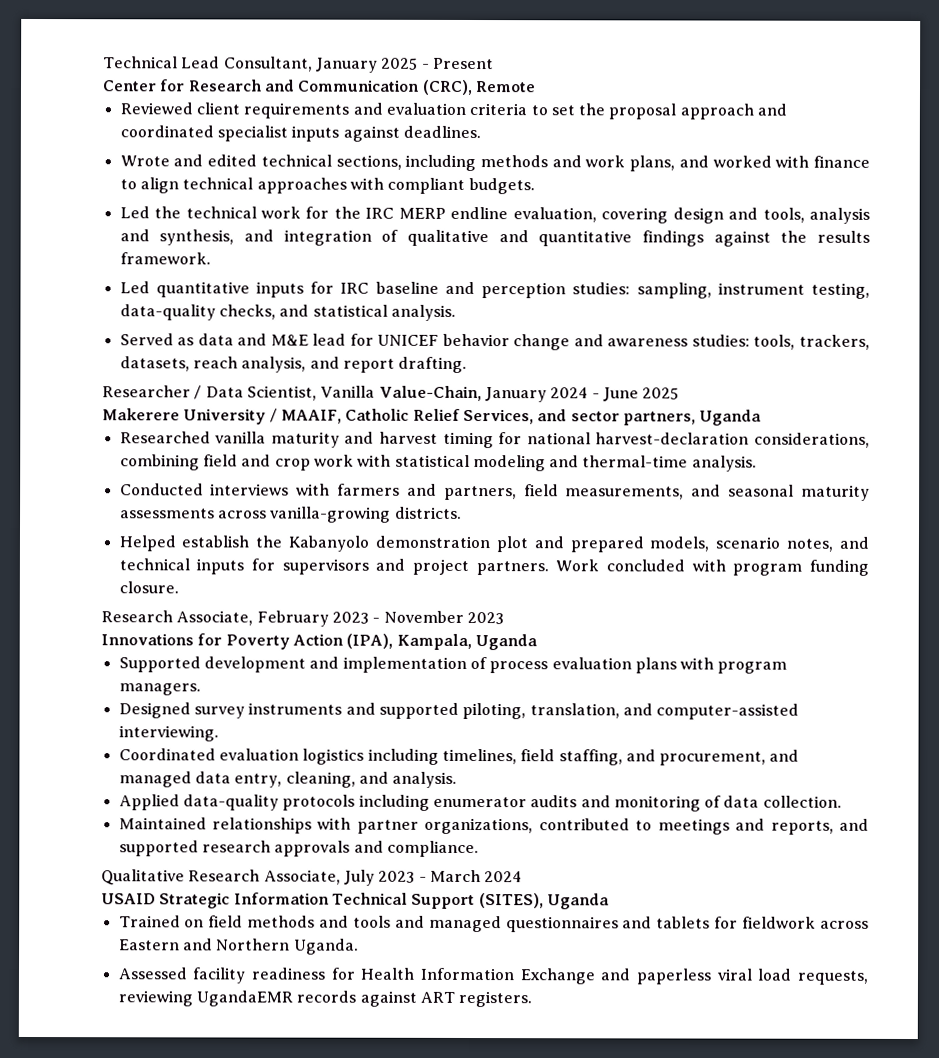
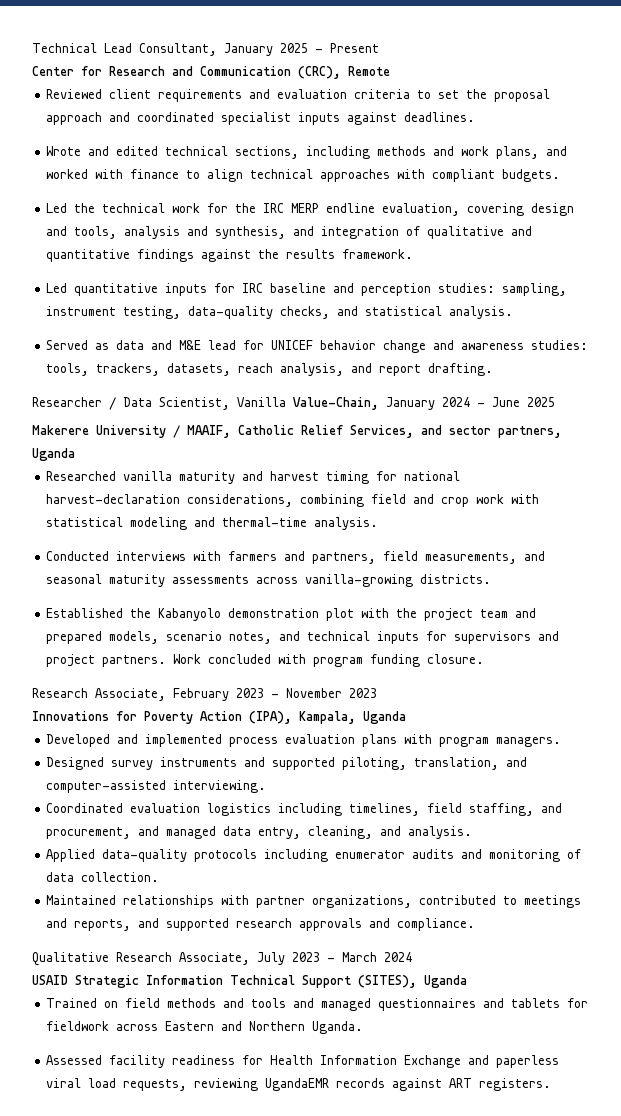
[118,535,250,552] Helped establish -> [46,608,124,618] Established
(528, 544) none -> [361,608,509,621] with the project team
[118,656,487,673] Supported development and implementation of -> [46,734,223,747] Developed and implemented

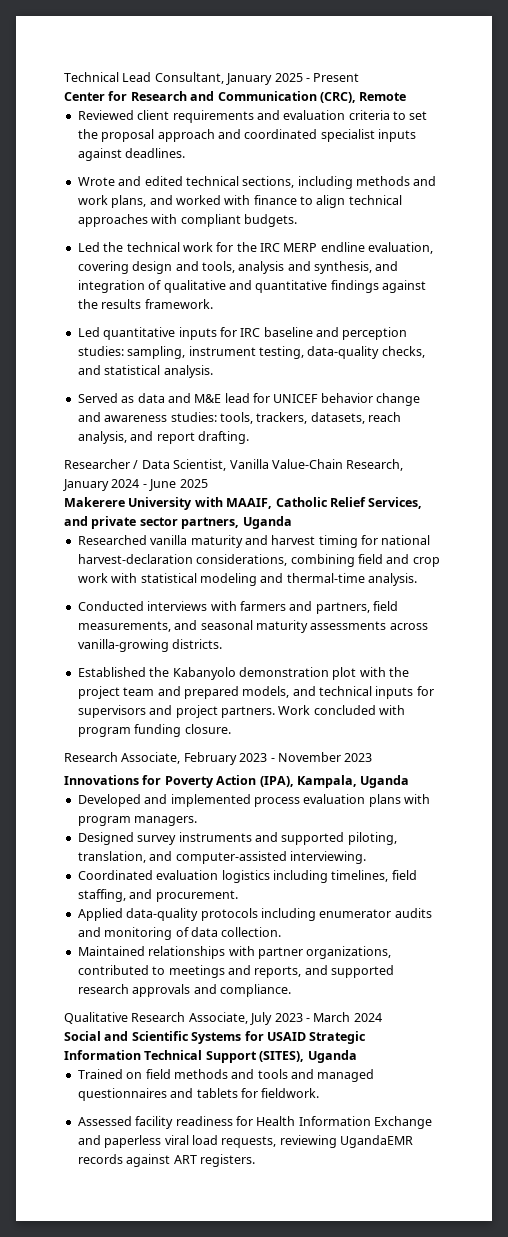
[293,397,379,410] Value-Chain, -> [271,459,404,471] Value-Chain Research,
[173,425,180,438] / -> [194,497,223,507] with
(442, 430) none -> [91,516,137,529] private
[166,631,273,644] scenario notes, -> (290, 692) none
[46,826,473,839] procurement, and managed data entry, cleaning, and analysis. -> [155,890,238,902] procurement.
(412, 957) none -> [64,1031,264,1044] Social and Scientific Systems for
[46,1021,364,1034] fieldwork across Eastern and Northern Uganda. -> [261,1088,320,1098] fieldwork.

